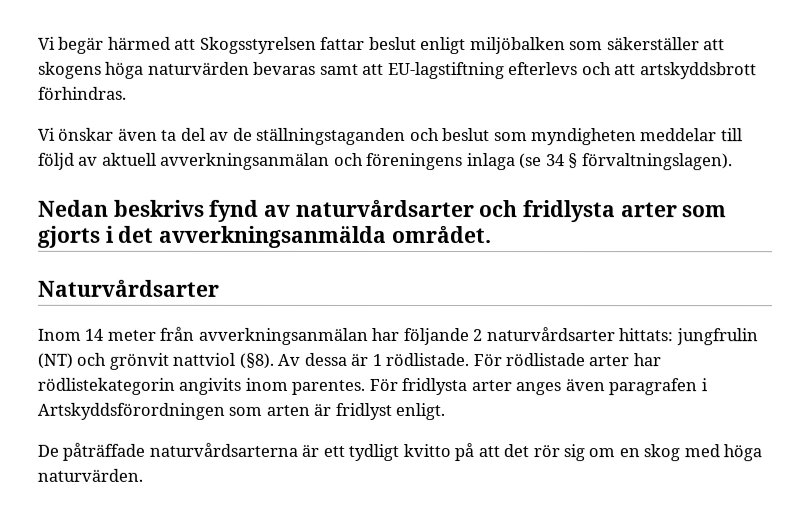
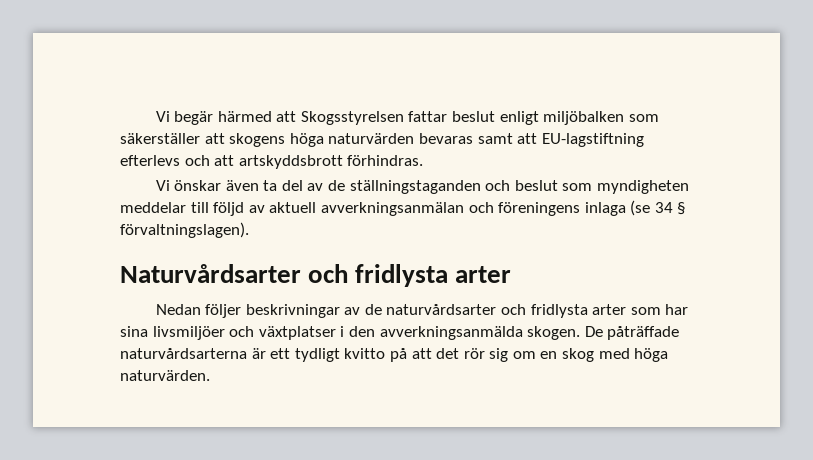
[38,199,292,222] Nedan beskrivs fynd av -> [120,264,512,287] [155,304,382,318] Naturvårdsarter och fridlysta arter // Nedan följer beskrivningar av de
[38,224,492,248] [37,278,219,297] [37,326,758,346] [37,352,661,370] [37,377,708,396] [37,402,446,421] gjorts i det avverkningsanmälda området. // Naturvårdsarter // Inom 14 meter från avverkningsanmälan har följande 2 naturvårdsarter hittats: jungfrulin (NT) och grönvit nattviol (§8). Av dessa är 1 rödlistade. För rödlistade arter har rödlistekategorin angivits inom parentes. För fridlysta arter anges även paragrafen i Artskyddsförordningen som arten är fridlyst enligt. // -> [665,304,689,315] [120,326,581,340] har sina livsmiljöer och växtplatser i den avverkningsanmälda skogen.

